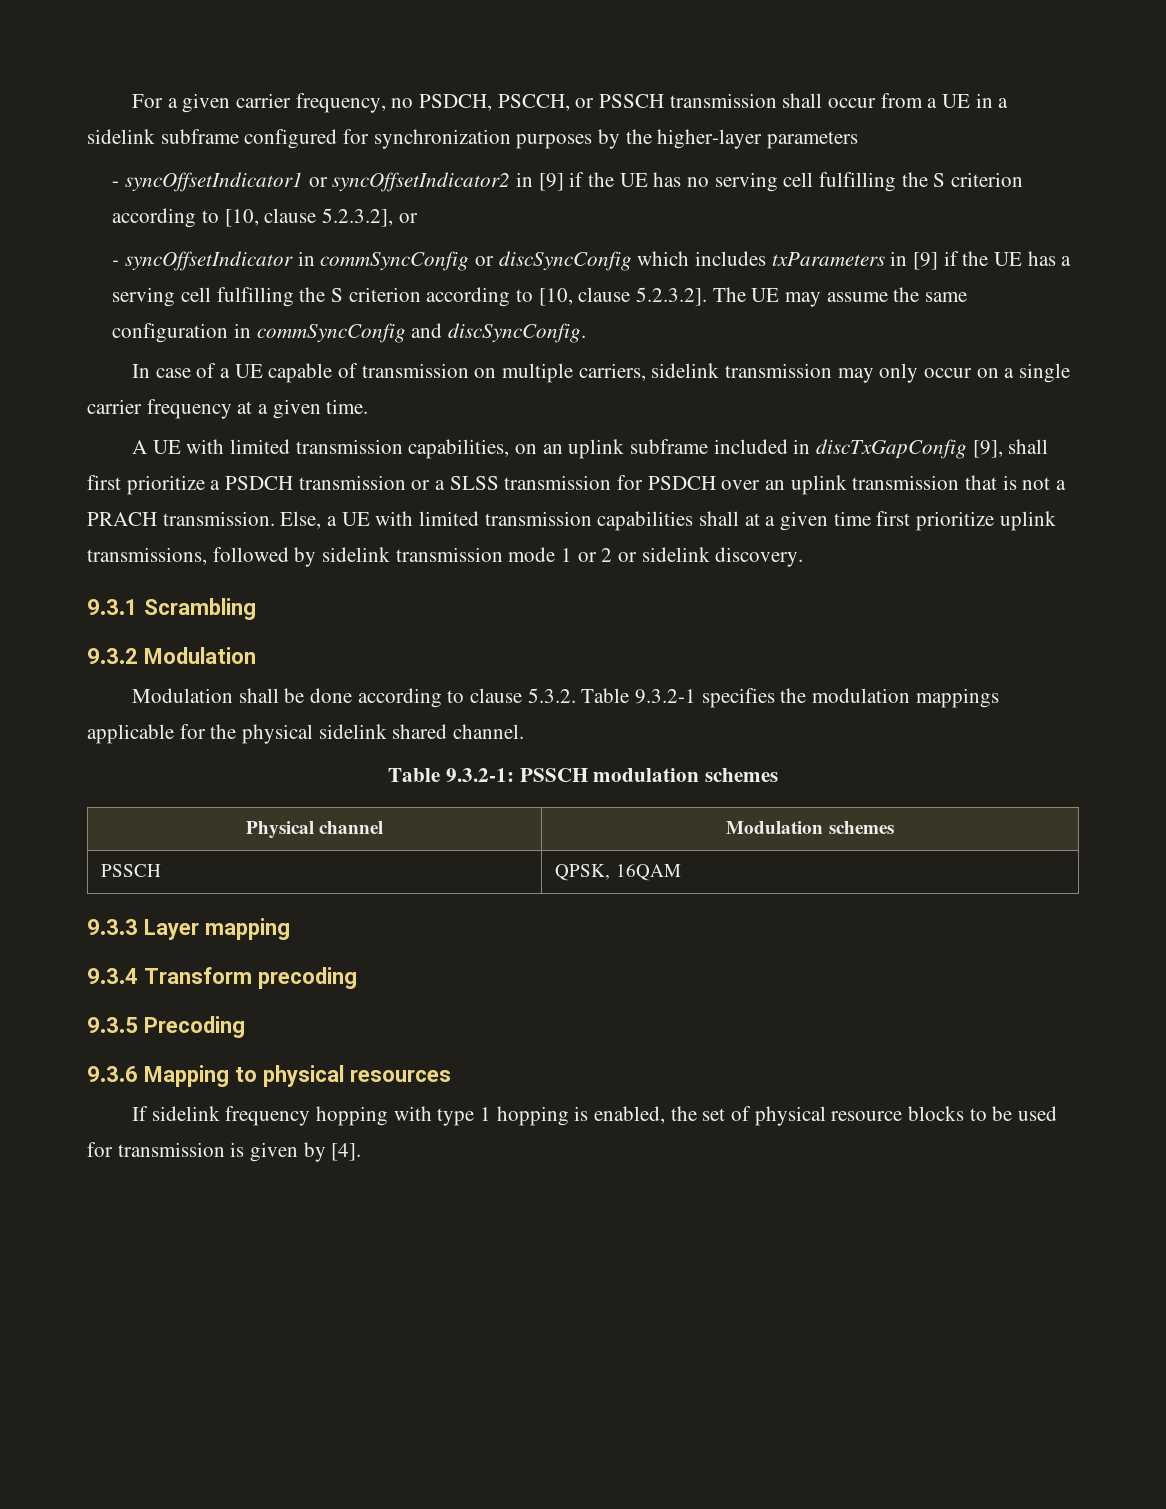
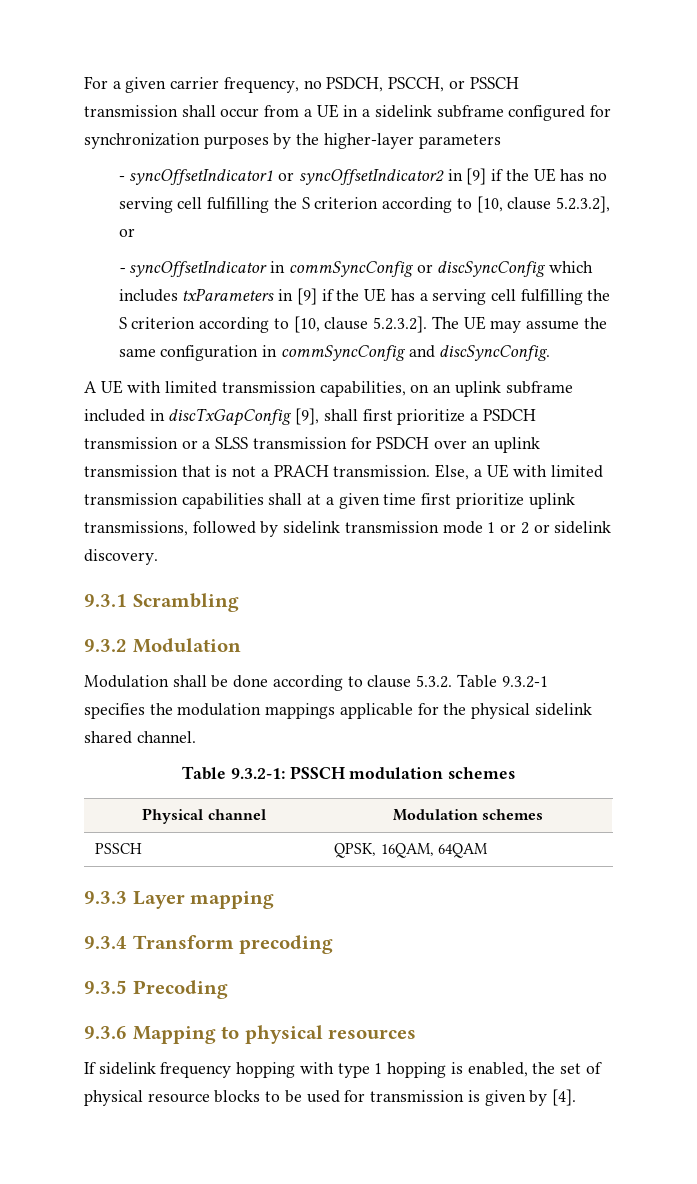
[131,363,1071,383] [87,399,369,419] // In case of a UE capable of transmission on multiple carriers, sidelink transmission may only occur on a single carrier frequency at a given time. -> (551, 353) none
[615,864,681,881] 16QAM -> [380,843,489,858] 16QAM, 64QAM

